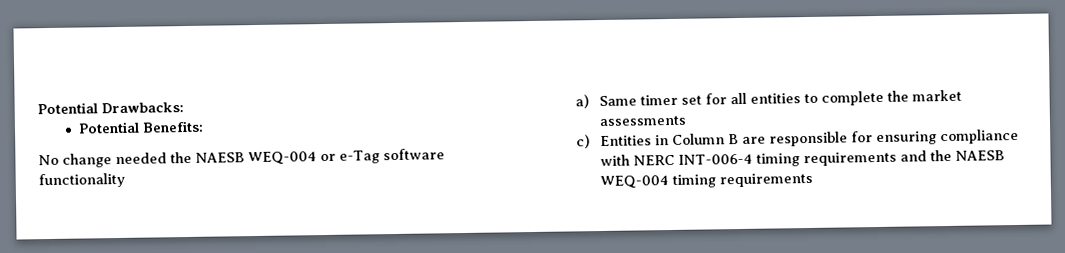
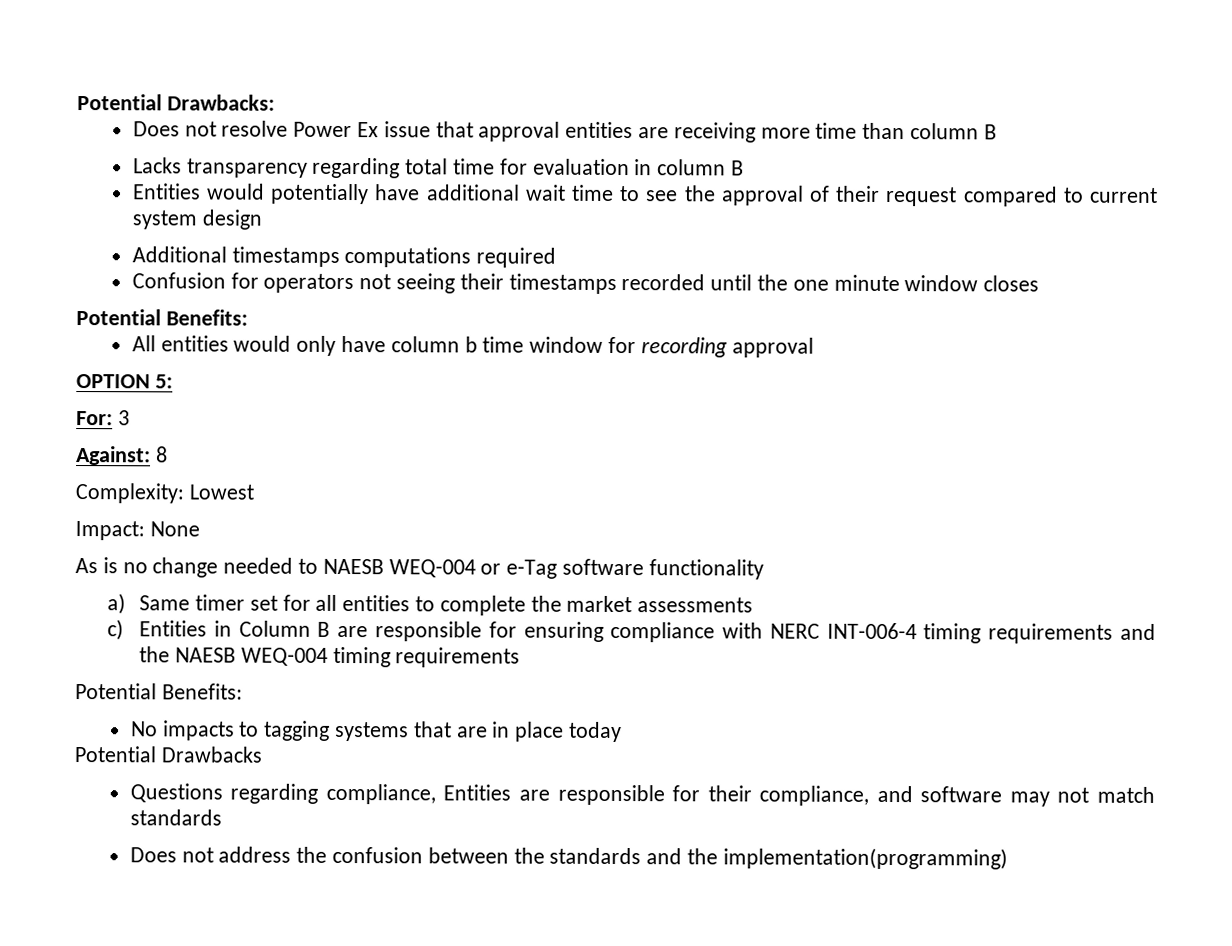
[77,120,204,134] [38,154,59,166] Potential Benefits: // No -> [132,120,997,143] [132,157,744,179] [132,183,1159,207] [131,209,262,230] [131,246,557,268] [131,272,1040,295] [76,309,248,326] [131,335,814,358] [76,374,173,389] [76,410,130,426] [76,446,168,466] [75,483,254,504] [75,521,200,541] [75,557,148,574] Does not resolve Power Ex issue that approval entities are receiving more time than column B // Lacks transparency regarding total time for evaluation in column B // Entities would potentially have additional wait time to see the approval of their request compared to current system design // Additional timestamps computations required // Confusion for operators not seeing their timestamps recorded until the one minute window closes // Potential Benefits: // All entities would only have column b time window for recording approval // OPTION 5: // For: 3 // Against: 8 // Complexity: Lowest // Impact: None // As is no
[170,151,192,164] the -> [298,558,319,574] to
(814, 180) none -> [75,683,243,700] [130,720,622,743] [74,746,262,763] [129,783,1155,807] [129,809,222,826] [129,846,1008,870] // Potential Benefits: // No impacts to tagging systems that are in place today // Potential Drawbacks // Questions regarding compliance, Entities are responsible for their compliance, and software may not match standards // Does not address the confusion between the standards and the implementation(programming)

